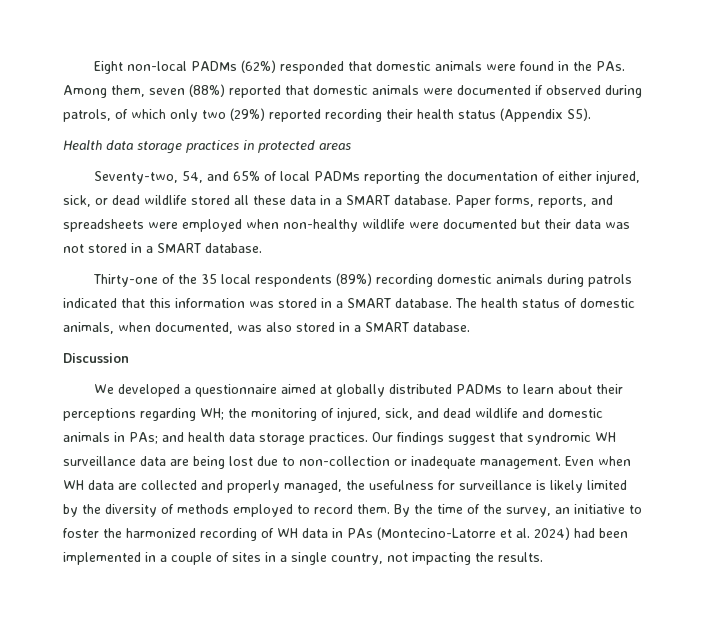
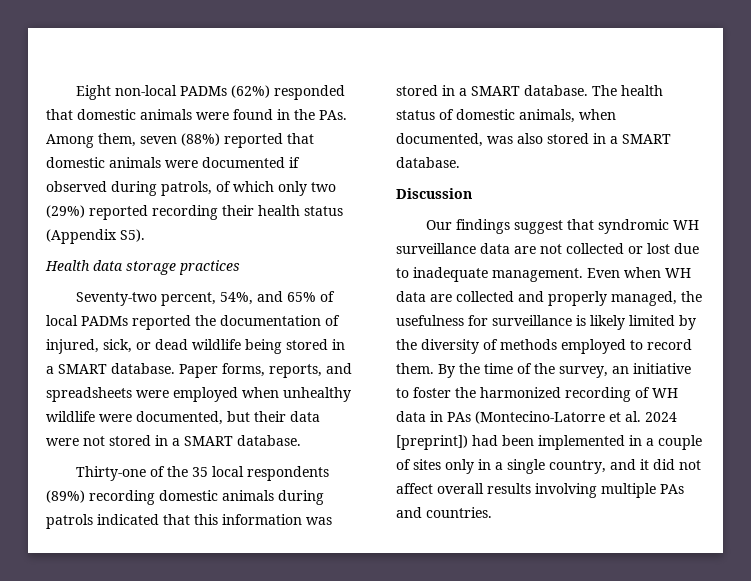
[243,140,351,153] [94,171,204,184] in protected areas // Seventy-two, 54, -> [76,292,254,306] // Seventy-two percent, 54%,
[364,171,421,184] reporting -> [132,315,191,330] reported
[558,171,593,181] either -> (340, 320) none
[191,195,316,205] stored all these data -> [245,339,328,354] being stored
[283,219,358,232] non-healthy -> [283,387,351,402] unhealthy
[443,219,517,229] documented -> [136,411,223,425] documented,
[605,222,630,229] was -> [46,438,79,446] were
[94,384,624,397] [63,407,603,421] [63,432,368,445] We developed a questionnaire aimed at globally distributed PADMs to learn about their perceptions regarding WH; the monitoring of injured, sick, and dead wildlife and domestic animals in PAs; and health data storage practices. -> (472, 193) none
[193,456,225,469] being -> [540,243,643,254] not collected or
[299,456,407,466] non-collection or -> (409, 273) none
[534,527,570,540] 2024) -> [645,412,677,422] [396,435,468,450] 2024 [preprint])
(261, 557) none -> [445,459,474,474] only
[387,552,543,565] not impacting the results. -> [610,459,701,470] [396,483,684,498] [396,507,492,518] and it did not affect overall results involving multiple PAs and countries.

